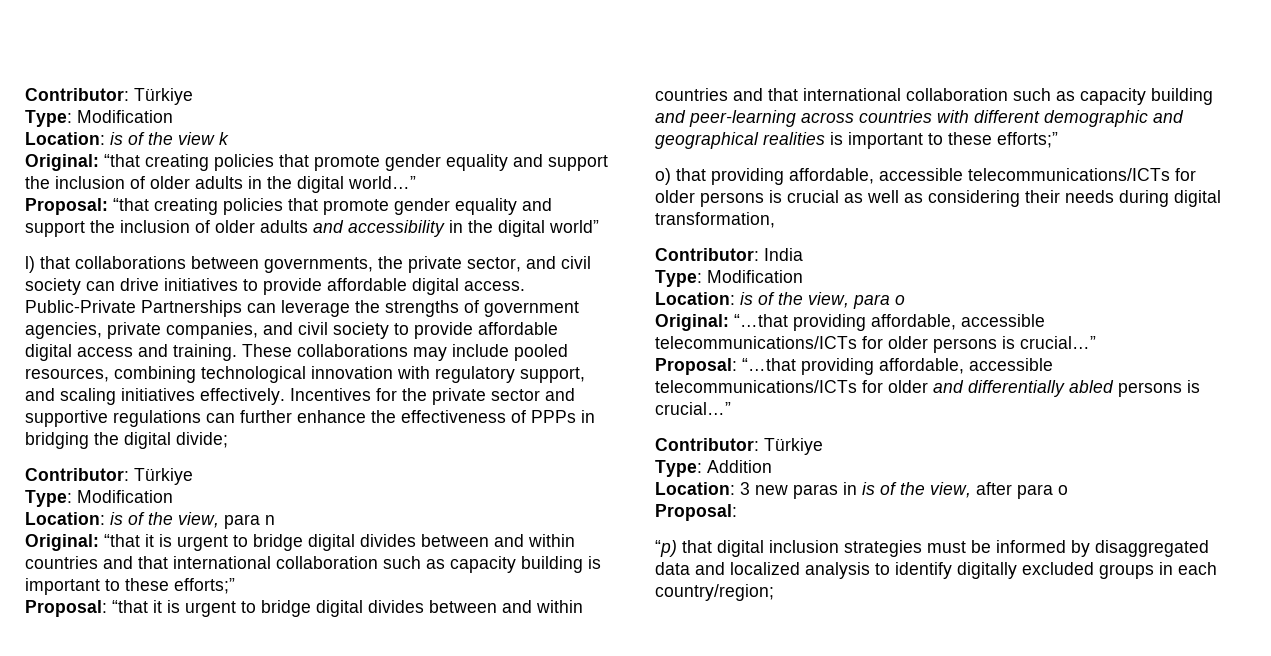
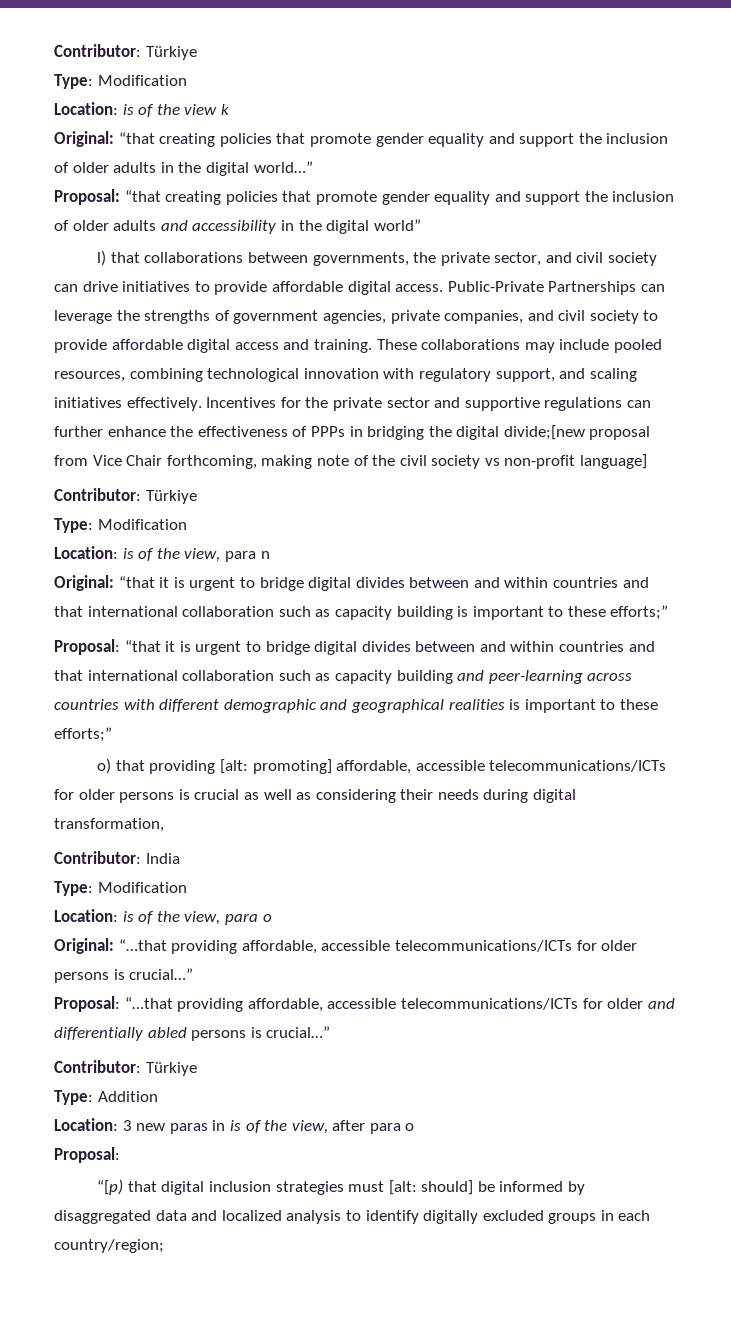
[176,432,228,448] divide; -> [503,425,651,440] [54,454,648,469] divide;[new proposal from Vice Chair forthcoming, making note of the civil society vs non-profit language]
(784, 176) none -> [219,759,332,774] [alt: promoting]
[655,540,677,557] “p) -> [97,1179,124,1195] “[p)
(966, 547) none -> [388,1180,474,1195] [alt: should]

